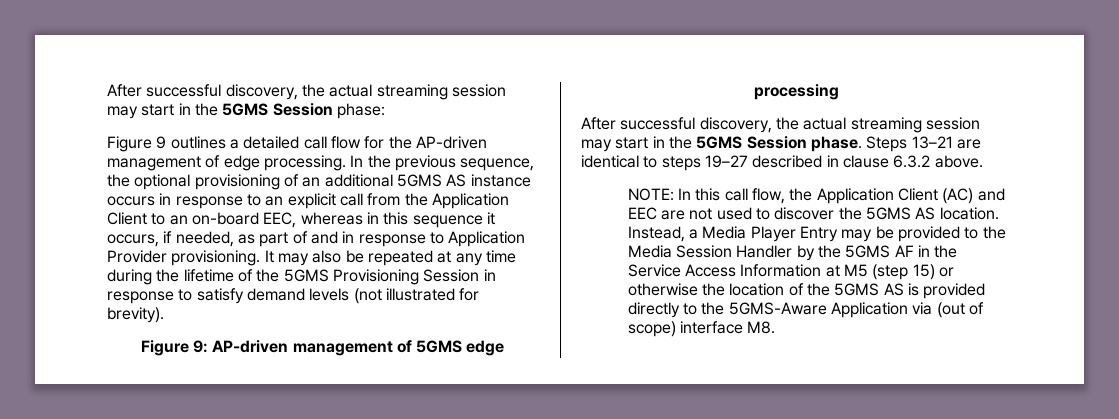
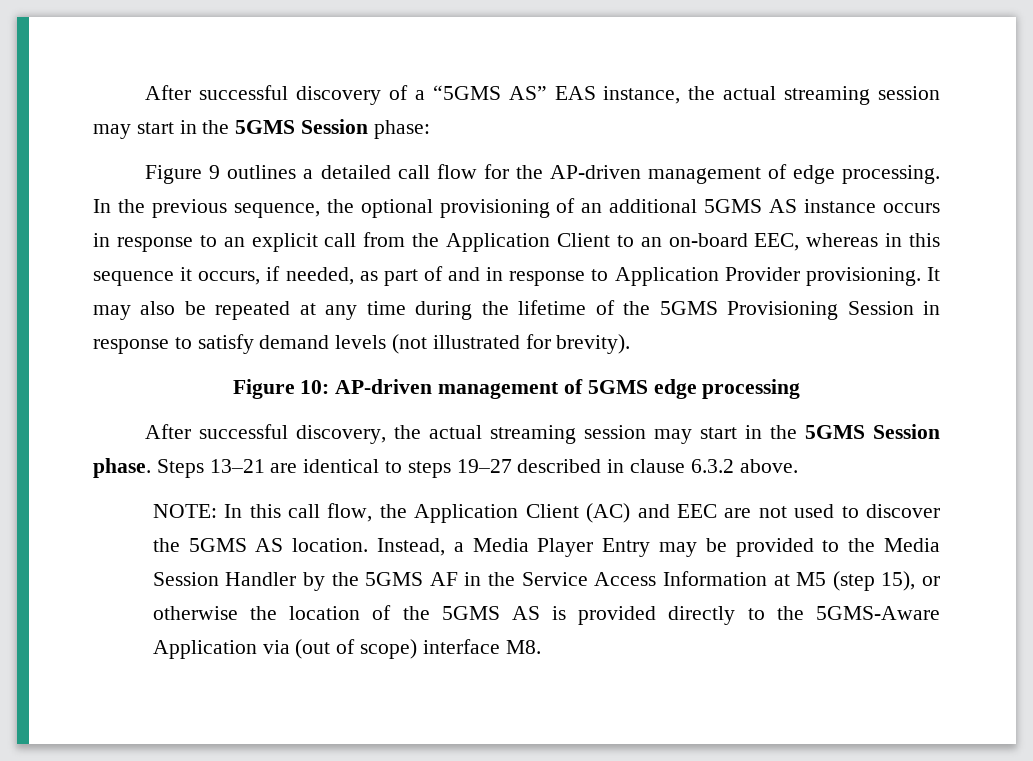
[107,84,298,100] After successful discovery, -> [145,85,681,105] After successful discovery of a “5GMS AS” EAS instance,
[192,340,208,353] 9: -> [300,380,330,394] 10:
[912,264,935,280] 15) -> [881,571,916,591] 15),

